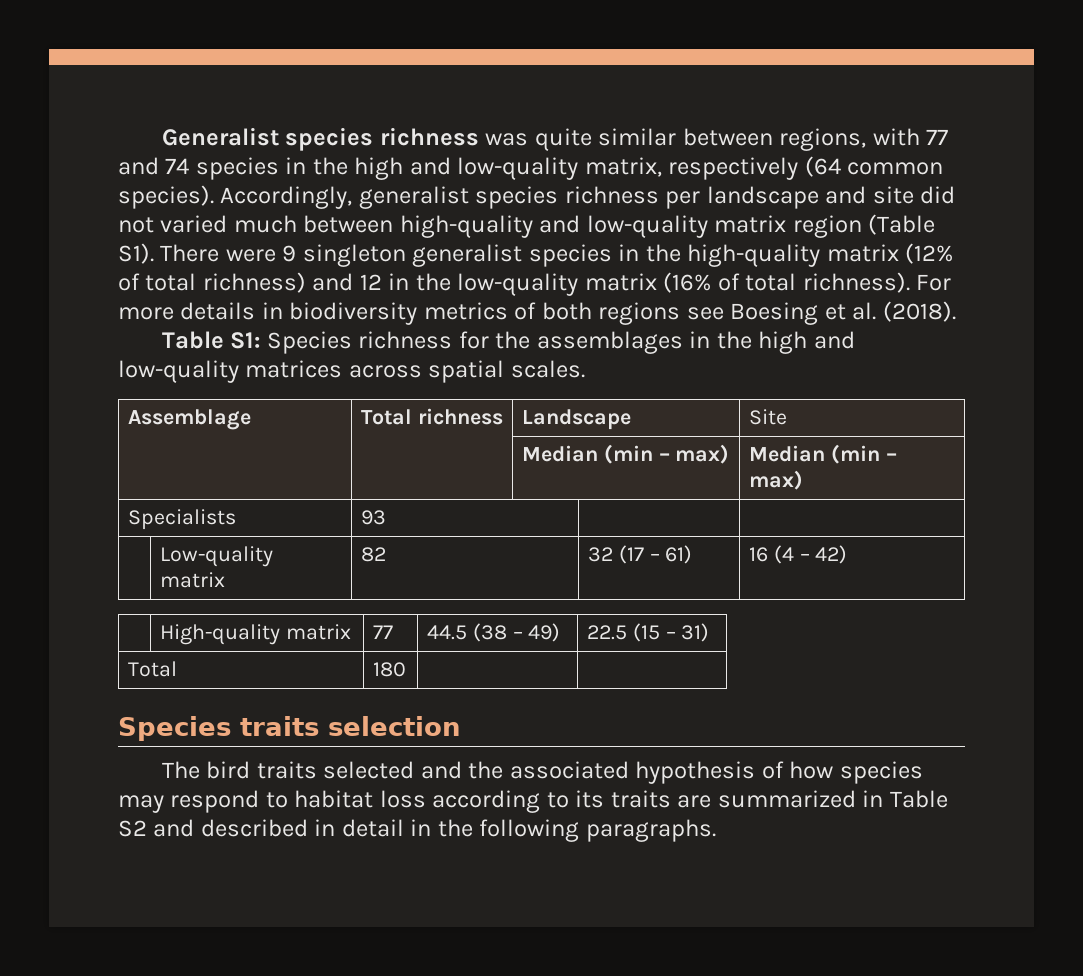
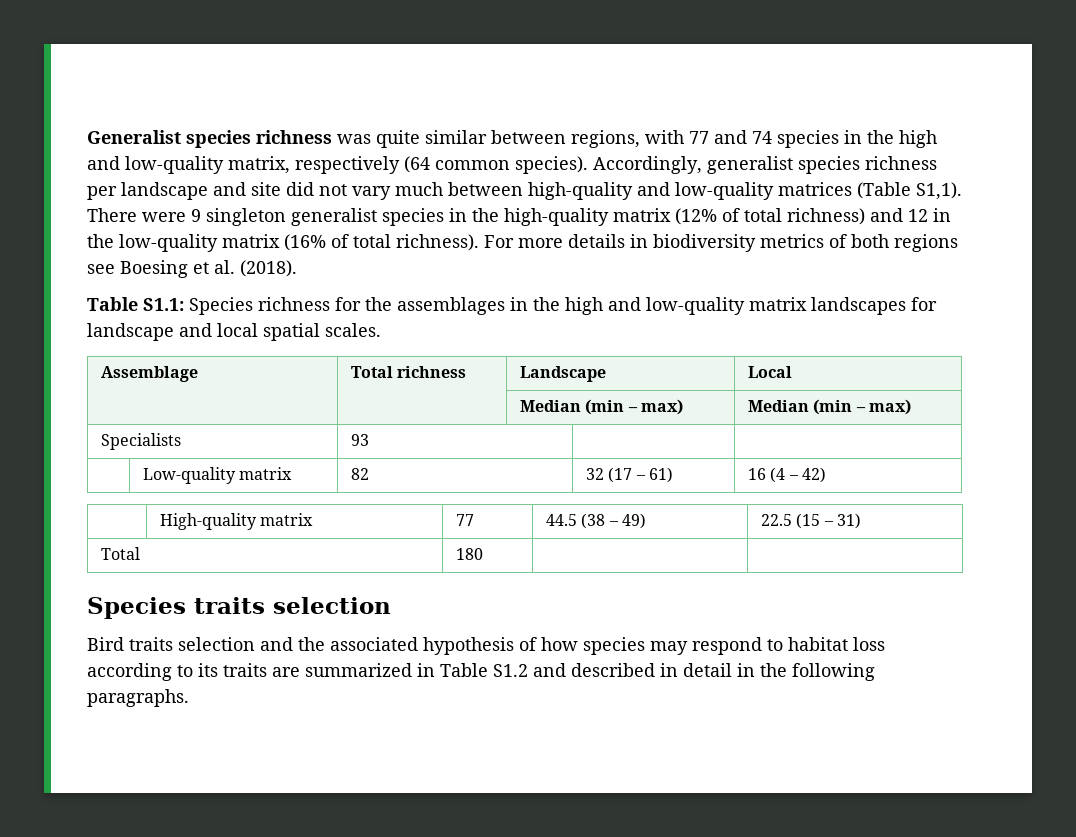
[160,215,228,233] varied -> [352,186,391,200] vary
[714,214,936,238] [118,243,154,264] matrix region (Table S1). -> [778,182,962,200] matrices (Table S1,1).
[230,332,261,349] S1: -> [143,298,184,311] S1.1:
[245,360,422,378] matrices across -> [749,297,937,315] [87,323,258,341] matrix landscapes for landscape and local
[749,409,788,425] Site -> [747,366,792,378] Local
[161,761,415,779] The bird traits selected -> [87,637,255,651] Bird traits selection
[118,820,147,837] S2 -> [493,664,528,677] S1.2

